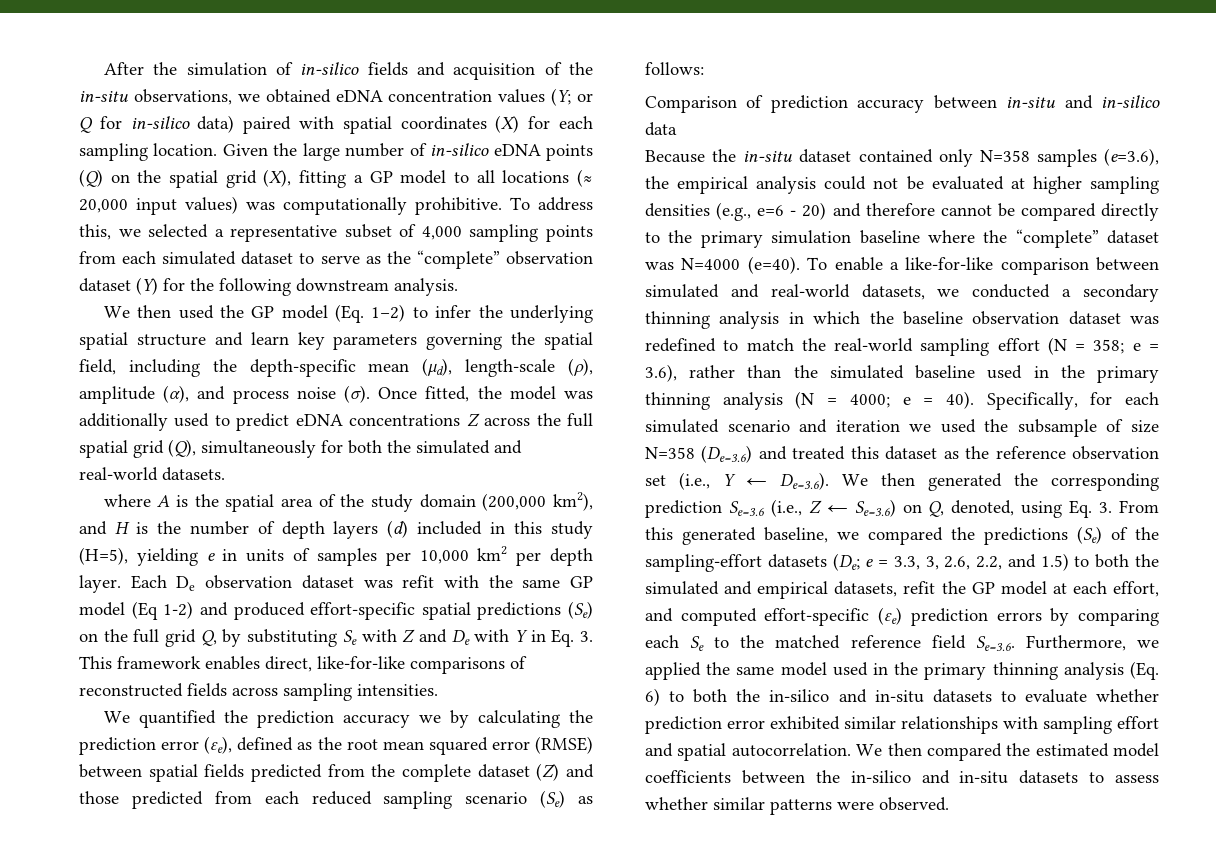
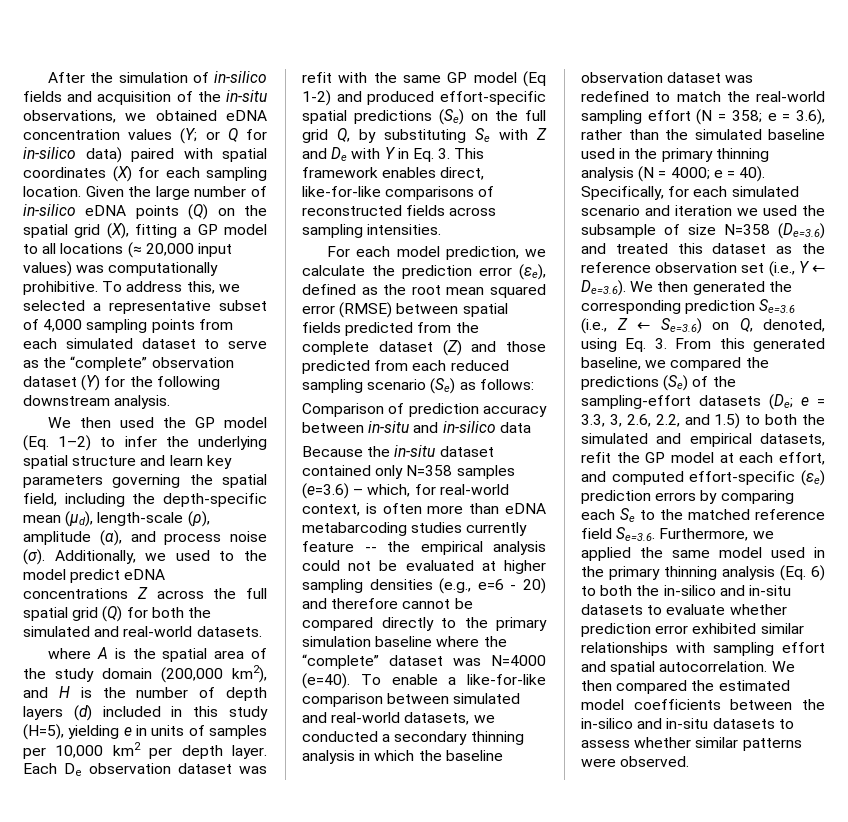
[378,386,593,402] [79,413,230,431] Once fitted, the model was additionally used to -> [54,550,267,564] [23,569,66,580] Additionally, we used to the model
[168,439,316,458] (Q), simultaneously -> [102,606,123,622] (Q)
[103,710,560,728] We quantified the prediction accuracy we by calculating -> [327,246,546,260] [302,265,365,276] For each model prediction, we calculate
[1104,148,1159,166] (e=3.6), -> [302,483,509,499] [302,503,546,516] [302,522,528,536] [302,541,377,552] (e=3.6) – which, for real-world context, is often more than eDNA metabarcoding studies currently feature --

